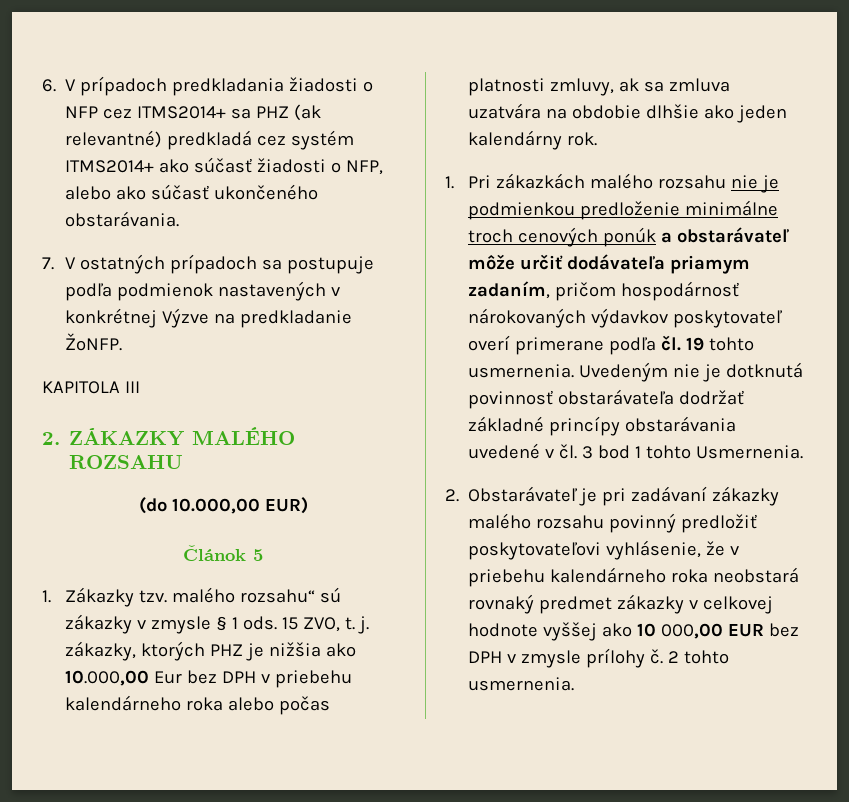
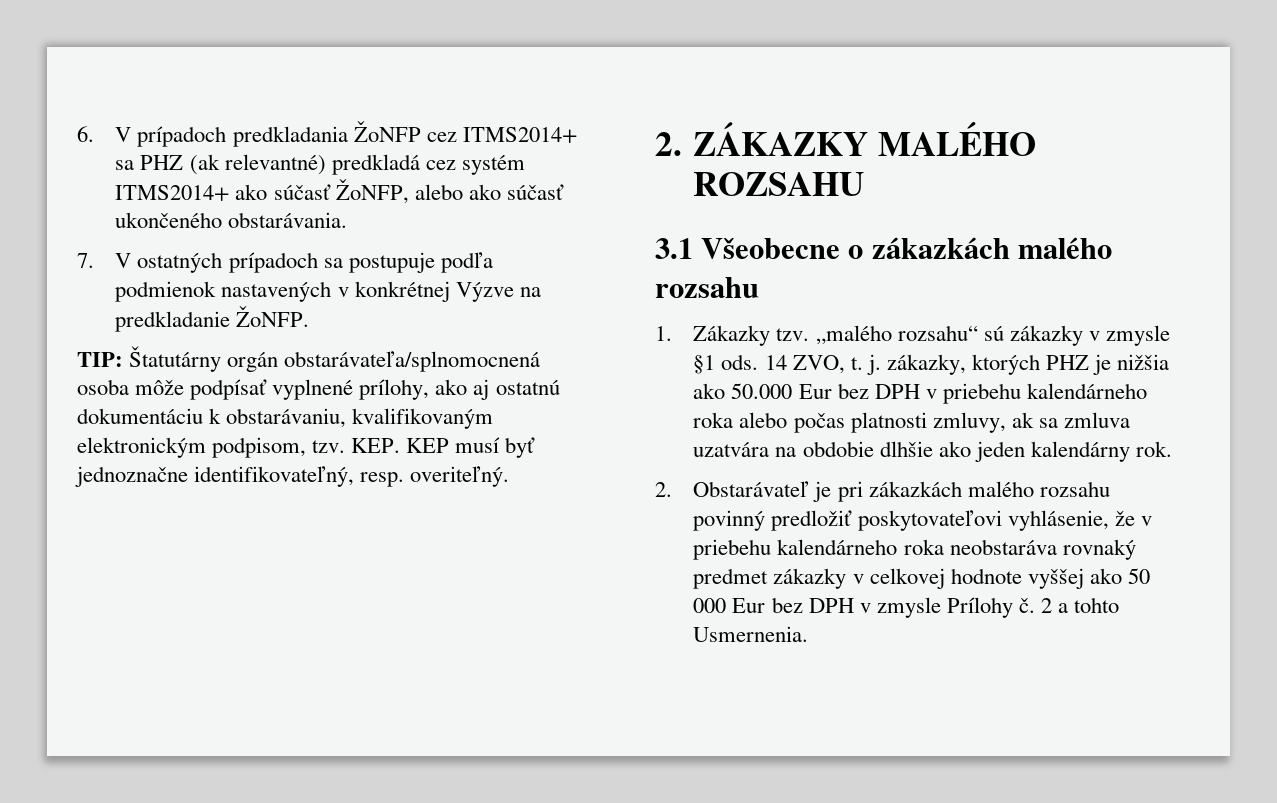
[289,77,374,92] [65,106,99,118] žiadosti o NFP -> [353,121,421,142] ŽoNFP
[257,158,384,175] žiadosti o NFP, -> [335,179,409,204] ŽoNFP,
[42,381,140,394] [42,427,296,446] [69,455,184,469] [138,497,308,514] [183,545,263,561] KAPITOLA III // 2. ZÁKAZKY MALÉHO ROZSAHU // (do 10.000,00 EUR) // Článok 5 -> [77,346,541,372] [77,379,560,400] [77,408,494,429] [77,437,536,458] [75,466,510,487] [655,121,1036,156] [693,172,865,196] [655,237,1112,259] [655,277,759,298] TIP: Štatutárny orgán obstarávateľa/splnomocnená osoba môže podpísať vyplnené prílohy, ako aj ostatnú dokumentáciu k obstarávaniu, kvalifikovaným elektronickým podpisom, tzv. KEP. KEP musí byť jednoznačne identifikovateľný, resp. overiteľný. // 2. ZÁKAZKY MALÉHO ROZSAHU // 3.1 Všeobecne o zákazkách malého rozsahu
[171,587,235,603] malého -> [815,325,892,345] „malého
[215,616,298,631] § 1 ods. 15 -> [693,354,787,374] §1 ods. 14
[64,670,149,686] 10.000,00 -> [731,383,793,399] 50.000
[445,173,779,193] [467,200,778,220] [467,227,789,247] [467,254,750,274] [467,281,739,301] [467,308,783,328] [467,335,754,355] [467,362,803,382] [467,389,744,409] [467,416,736,436] [467,443,803,459] // 1. Pri zákazkách malého rozsahu nie je podmienkou predloženie minimálne troch cenových ponúk a obstarávateľ môže určiť dodávateľa priamym zadaním, pričom hospodárnosť nárokovaných výdavkov poskytovateľ overí primerane podľa čl. 19 tohto usmernenia. Uvedeným nie je dotknutá povinnosť obstarávateľa dodržať základné princípy obstarávania uvedené v čl. 3 bod 1 tohto Usmernenia. -> (1172, 449) none
[631,486,780,506] zadávaní zákazky -> [868,481,962,497] zákazkách
[713,567,800,583] neobstará -> [949,539,1057,555] neobstaráva
[637,623,765,639] 10 000,00 EUR -> [1127,568,1150,584] [693,598,766,613] 50 000 Eur
[586,648,646,668] prílohy -> [946,597,1013,618] Prílohy
[684,650,730,664] [468,677,575,691] tohto usmernenia. -> [1058,597,1120,613] [693,626,809,642] a tohto Usmernenia.

